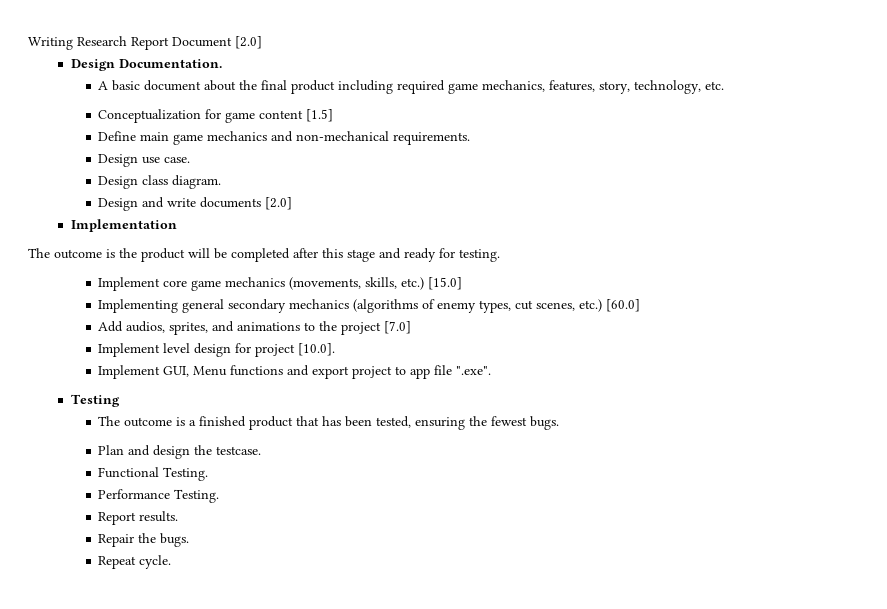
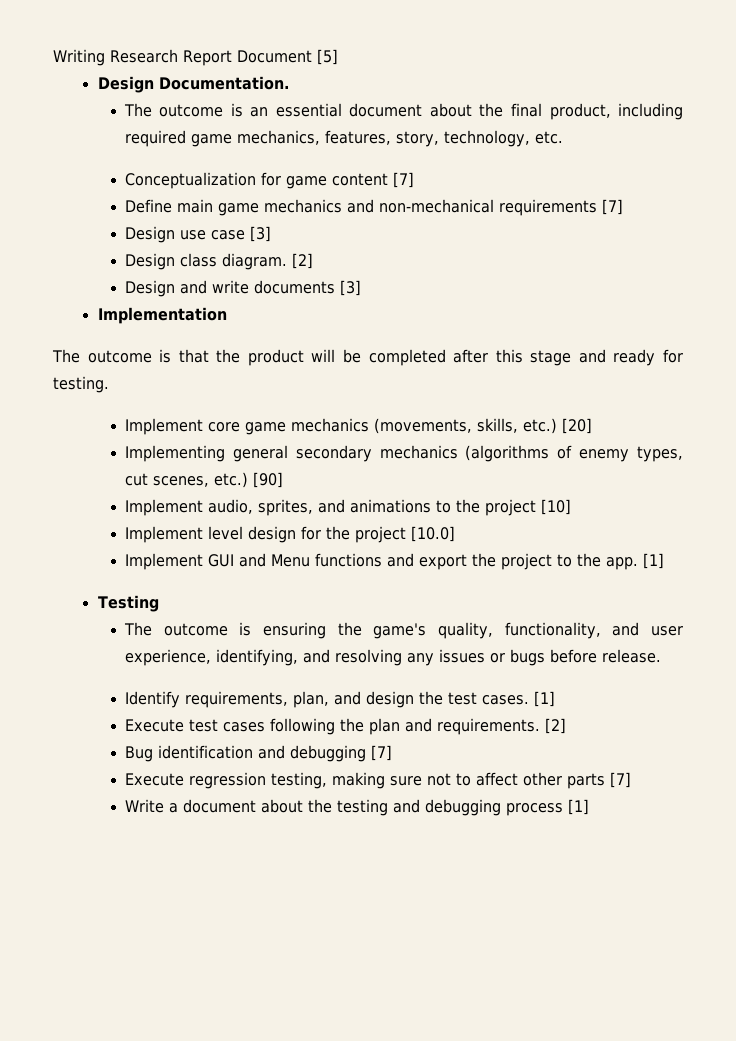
[235,36,262,49] [2.0] -> [317,49,338,65] [5]
[98,80,141,91] A basic -> [123,103,342,117] The outcome is an essential
[291,80,336,94] product -> [549,103,611,120] product,
[306,109,334,122] [1.5] -> [392,172,414,188] [7]
[393,132,471,145] requirements. -> [498,199,623,216] requirements [7]
[164,157,191,163] case. -> [210,226,271,242] case [3]
(222, 182) none -> [291,253,313,269] [2]
[265,197,293,210] [2.0] -> [339,280,361,296] [3]
(115, 253) none -> [178,349,209,363] that
[428,277,463,290] [15.0] -> [561,418,592,434] [20]
[606,299,641,312] [98,321,166,333] [60.0] // Add audios, -> [252,472,283,488] [124,499,253,516] [90] // Implement audio,
[384,321,412,334] [7.0] -> [540,499,571,515] [10]
[255,343,336,357] [98,365,190,379] project [10.0]. // Implement GUI, -> [325,526,455,543] [124,553,266,570] the project [10.0] // Implement GUI and
(350, 372) none -> [471,553,496,567] the
[410,365,492,379] app file ".exe". -> [576,553,664,570] the app. [1]
[189,416,560,430] [98,445,262,459] [98,467,209,481] [98,489,220,503] [98,511,179,525] [98,533,190,547] [98,555,172,569] a finished product that has been tested, ensuring the fewest bugs. // Plan and design the testcase. // Functional Testing. // Performance Testing. // Report results. // Repair the bugs. // Repeat cycle. -> [262,622,683,639] [124,649,661,666] [124,691,555,708] [124,718,566,735] [124,745,392,762] [124,772,631,789] [124,799,589,816] ensuring the game's quality, functionality, and user experience, identifying, and resolving any issues or bugs before release. // Identify requirements, plan, and design the test cases. [1] // Execute test cases following the plan and requirements. [2] // Bug identification and debugging [7] // Execute regression testing, making sure not to affect other parts [7] // Write a document about the testing and debugging process [1]

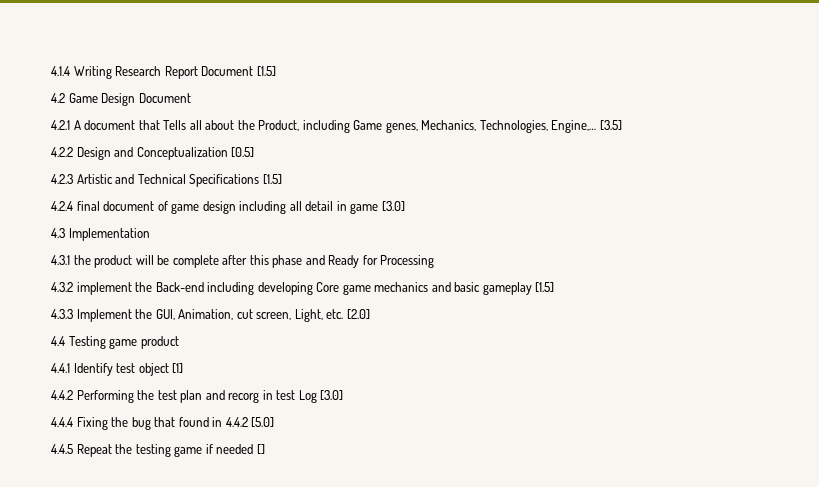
(53, 57) none -> [51,66,70,76] 4.1.4
[317,49,338,65] [97,76,289,93] [123,103,683,120] [124,130,563,147] [124,172,414,189] [124,199,623,216] [124,226,271,243] [124,253,313,270] [124,280,361,297] [97,307,227,324] [52,349,209,363] [5] // Design Documentation. // The outcome is an essential document about the final product, including required game mechanics, features, story, technology, etc. // Conceptualization for game content [7] // Define main game mechanics and non-mechanical requirements [7] // Design use case [3] // Design class diagram. [2] // Design and write documents [3] // Implementation // The outcome is that -> [256,66,276,76] [51,93,191,106] [51,120,622,133] [51,147,255,160] [51,174,282,187] [51,201,405,214] [51,228,150,241] [51,255,70,265] [1.5] // 4.2 Game Design Document // 4.2.1 A document that Tells all about the Product, including Game genes, Mechanics, Technologies, Engine,… [3.5] // 4.2.2 Design and Conceptualization [0.5] // 4.2.3 Artistic and Technical Specifications [1.5] // 4.2.4 final document of game design including all detail in game [3.0] // 4.3 Implementation // 4.3.1
[368,349,446,366] completed -> [172,255,219,268] complete
[530,349,683,366] [53,376,109,393] [124,418,592,435] [124,445,683,462] [124,472,283,488] [124,499,571,516] [124,526,455,543] [124,553,664,570] [97,595,159,612] [123,622,683,639] [124,649,661,666] [124,691,555,708] [124,718,566,735] [124,745,392,762] [124,772,631,789] [124,799,589,816] stage and ready for testing. // Implement core game mechanics (movements, skills, etc.) [20] // Implementing general secondary mechanics (algorithms of enemy types, cut scenes, etc.) [90] // Implement audio, sprites, and animations to the project [10] // Implement level design for the project [10.0] // Implement GUI and Menu functions and export the project to the app. [1] // Testing // The outcome is ensuring the game's quality, functionality, and user experience, identifying, and resolving any issues or bugs before release. // Identify requirements, plan, and design the test cases. [1] // Execute test cases following the plan and requirements. [2] // Bug identification and debugging [7] // Execute regression testing, making sure not to affect other parts [7] // Write a document about the testing and debugging process [1] -> [272,255,435,268] [51,282,555,295] [51,309,370,322] [51,336,179,349] [51,363,184,376] [51,390,344,403] [51,417,275,430] [51,444,265,457] phase and Ready for Processing // 4.3.2 implement the Back-end including developing Core game mechanics and basic gameplay [1.5] // 4.3.3 Implement the GUI, Animation, cut screen, Light, etc. [2.0] // 4.4 Testing game product // 4.4.1 Identify test object [1] // 4.4.2 Performing the test plan and recorg in test Log [3.0] // 4.4.4 Fixing the bug that found in 4.4.2 [5.0] // 4.4.5 Repeat the testing game if needed []

